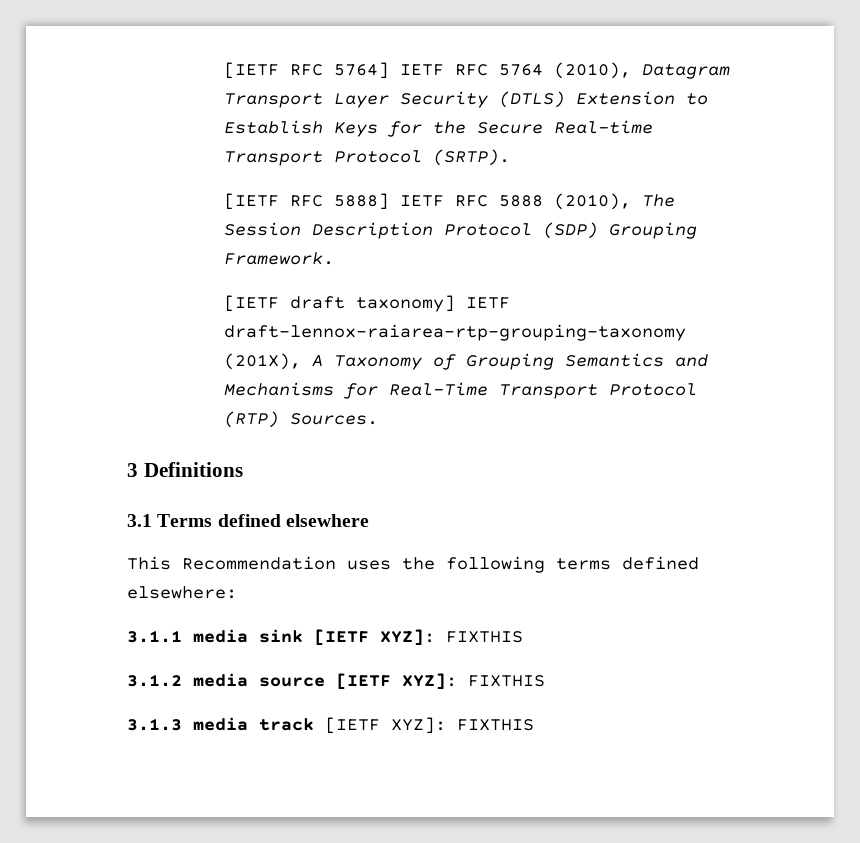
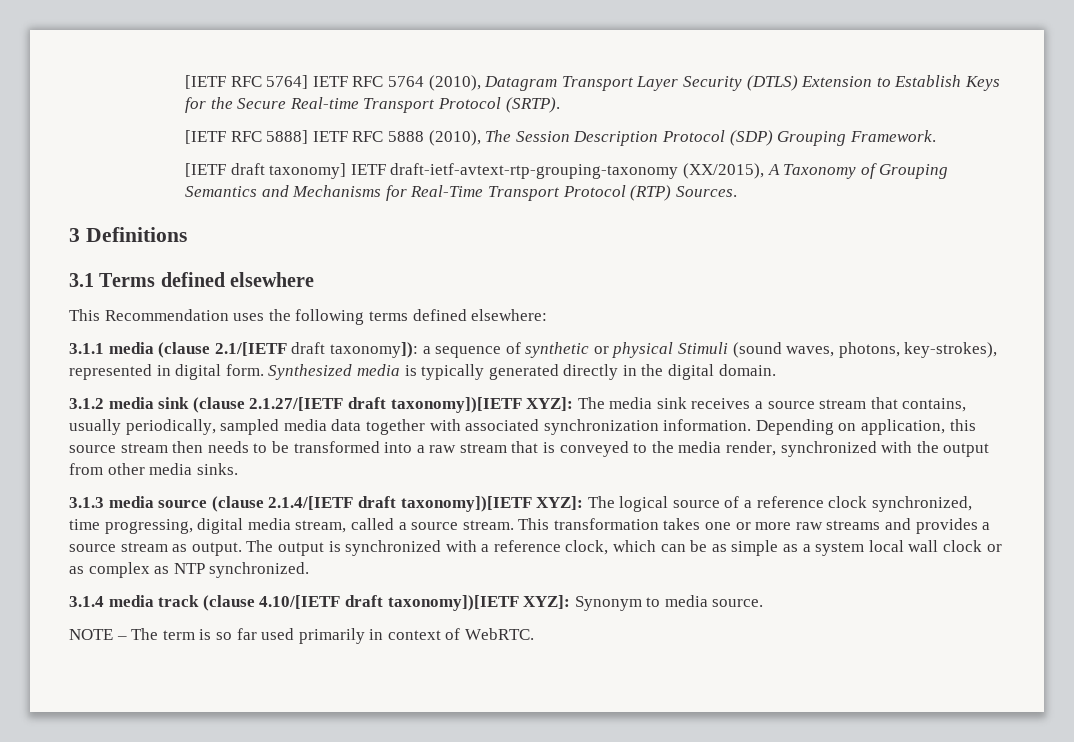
[223,324,686,341] [223,353,301,370] draft-lennox-raiarea-rtp-grouping-taxonomy (201X), -> [390,163,765,179] draft-ietf-avtext-rtp-grouping-taxonomy (XX/2015),
[259,629,523,646] [127,673,545,690] [127,717,534,734] sink [IETF XYZ]: FIXTHIS // 3.1.2 media source [IETF XYZ]: FIXTHIS // 3.1.3 media track [IETF XYZ]: FIXTHIS -> [158,342,998,358] [69,364,776,380] [69,397,967,413] [69,419,976,435] [69,441,990,457] [69,463,238,475] [69,496,972,512] [69,518,991,534] [69,540,1002,556] [69,562,310,578] [69,595,764,611] [69,628,535,644] (clause 2.1/[IETF draft taxonomy]): a sequence of synthetic or physical Stimuli (sound waves, photons, key-strokes), represented in digital form. Synthesized media is typically generated directly in the digital domain. // 3.1.2 media sink (clause 2.1.27/[IETF draft taxonomy])[IETF XYZ]: The media sink receives a source stream that contains, usually periodically, sampled media data together with associated synchronization information. Depending on application, this source stream then needs to be transformed into a raw stream that is conveyed to the media render, synchronized with the output from other media sinks. // 3.1.3 media source (clause 2.1.4/[IETF draft taxonomy])[IETF XYZ]: The logical source of a reference clock synchronized, time progressing, digital media stream, called a source stream. This transformation takes one or more raw streams and provides a source stream as output. The output is synchronized with a reference clock, which can be as simple as a system local wall clock or as complex as NTP synchronized. // 3.1.4 media track (clause 4.10/[IETF draft taxonomy])[IETF XYZ]: Synonym to media source. // NOTE – The term is so far used primarily in context of WebRTC.

